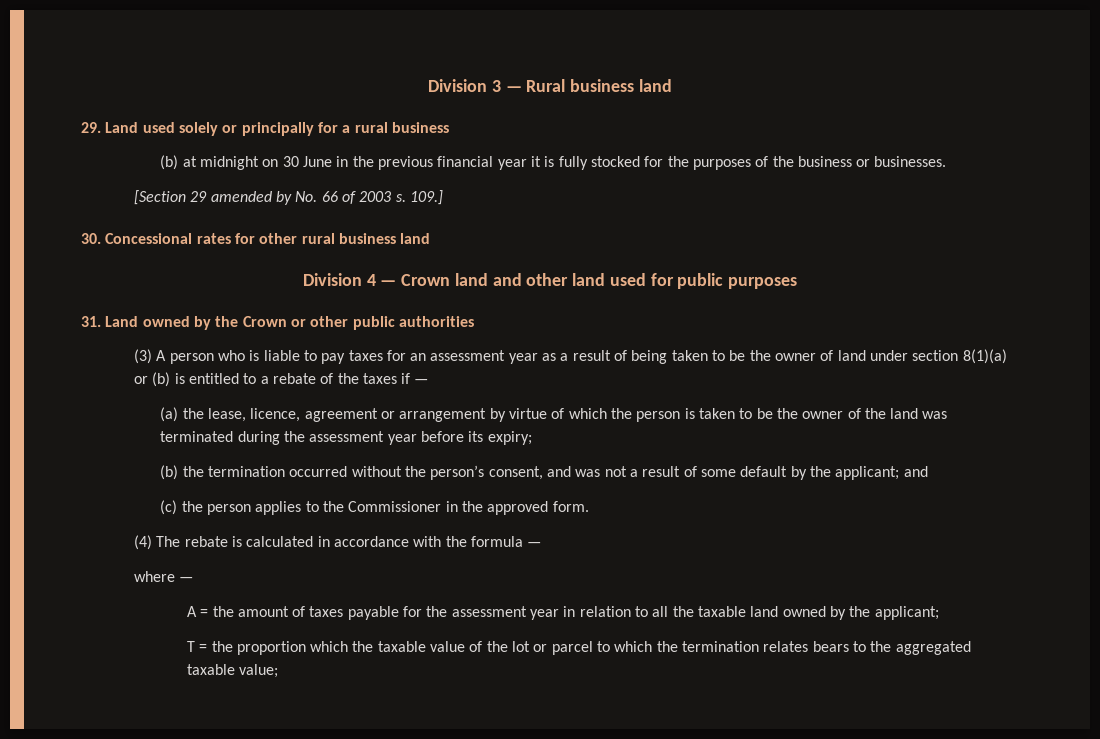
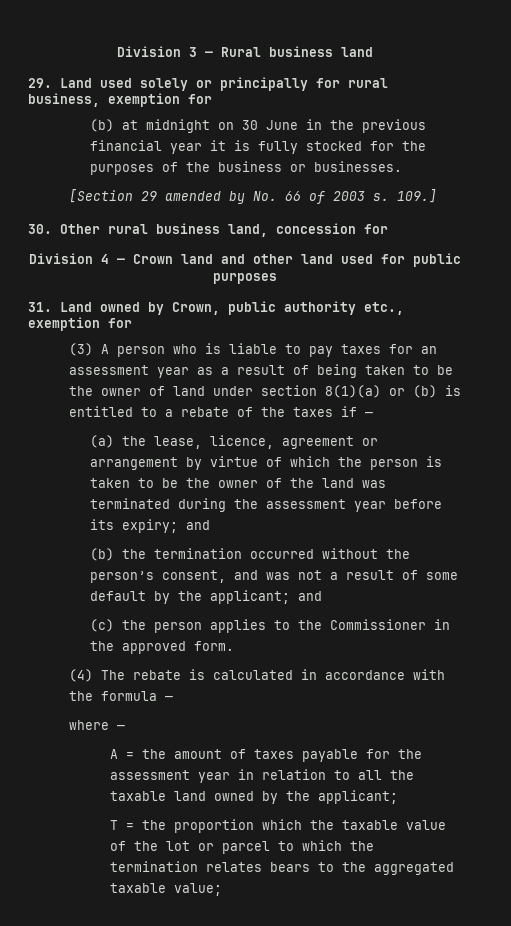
[342,122,449,133] a rural business -> [348,78,388,88] [28,93,212,107] rural business, exemption for
[105,233,431,244] Concessional rates for other rural business land -> [60,223,388,237] Other rural business land, concession for
[215,316,474,330] the Crown or other public authorities -> [172,301,404,315] [28,317,132,331] Crown, public authority etc., exemption for
(532, 438) none -> [185,520,210,530] and

